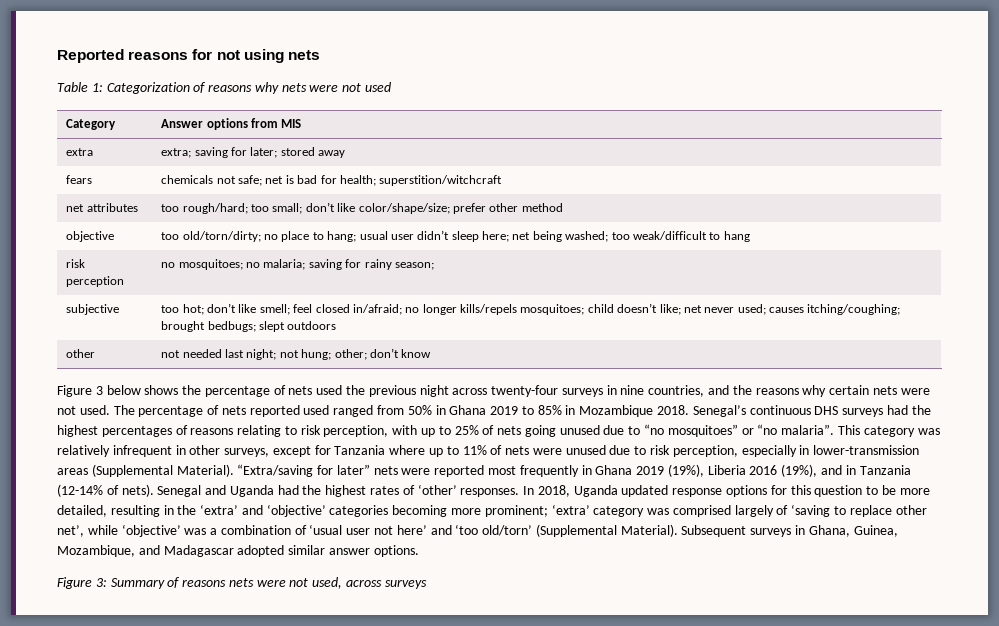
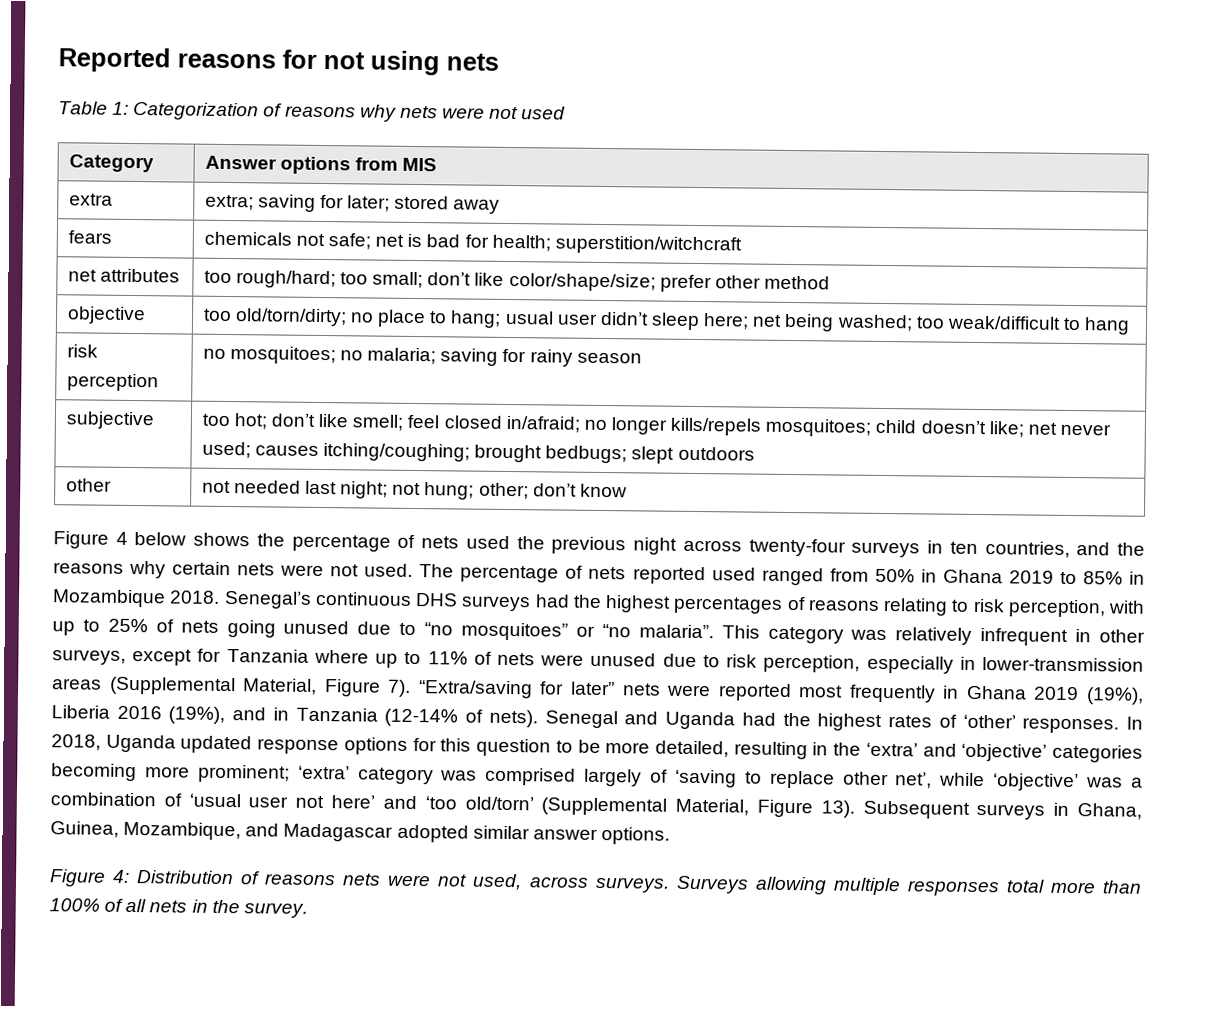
[394,262,434,270] season; -> [576,352,642,364] season
[95,386,103,395] 3 -> [115,531,128,545] 4
[620,385,645,395] nine -> [949,541,978,554] ten
[176,464,234,477] Material). -> [243,678,412,697] Material, Figure 7).
[620,524,678,537] Material). -> [675,798,855,818] Material, Figure 13).
[95,578,165,589] 3: Summary -> [112,869,235,885] 4: Distribution
[384,579,427,589] surveys -> [594,875,1142,897] [49,898,308,918] surveys. Surveys allowing multiple responses total more than 100% of all nets in the survey.

